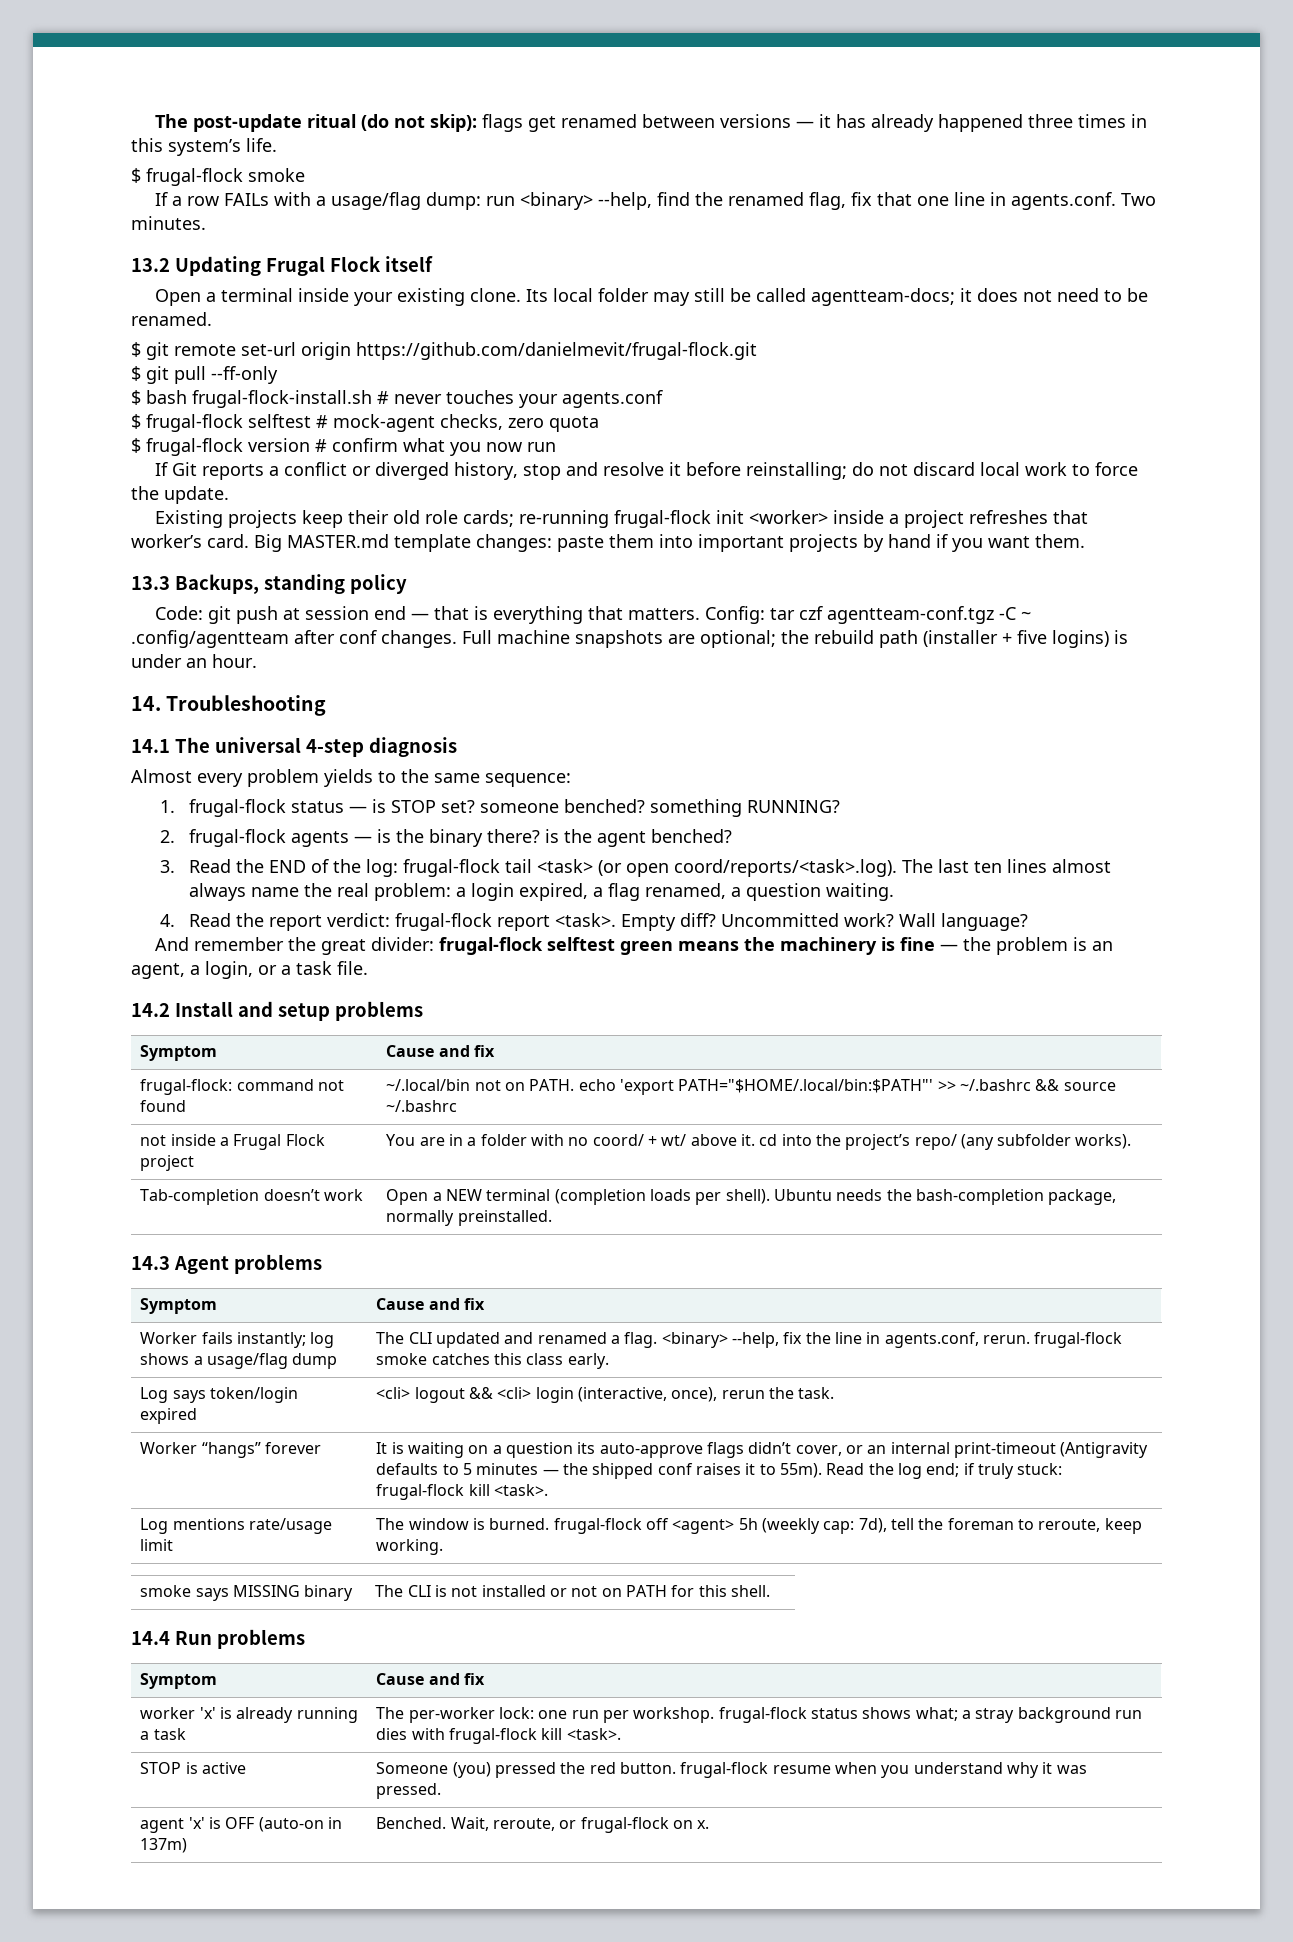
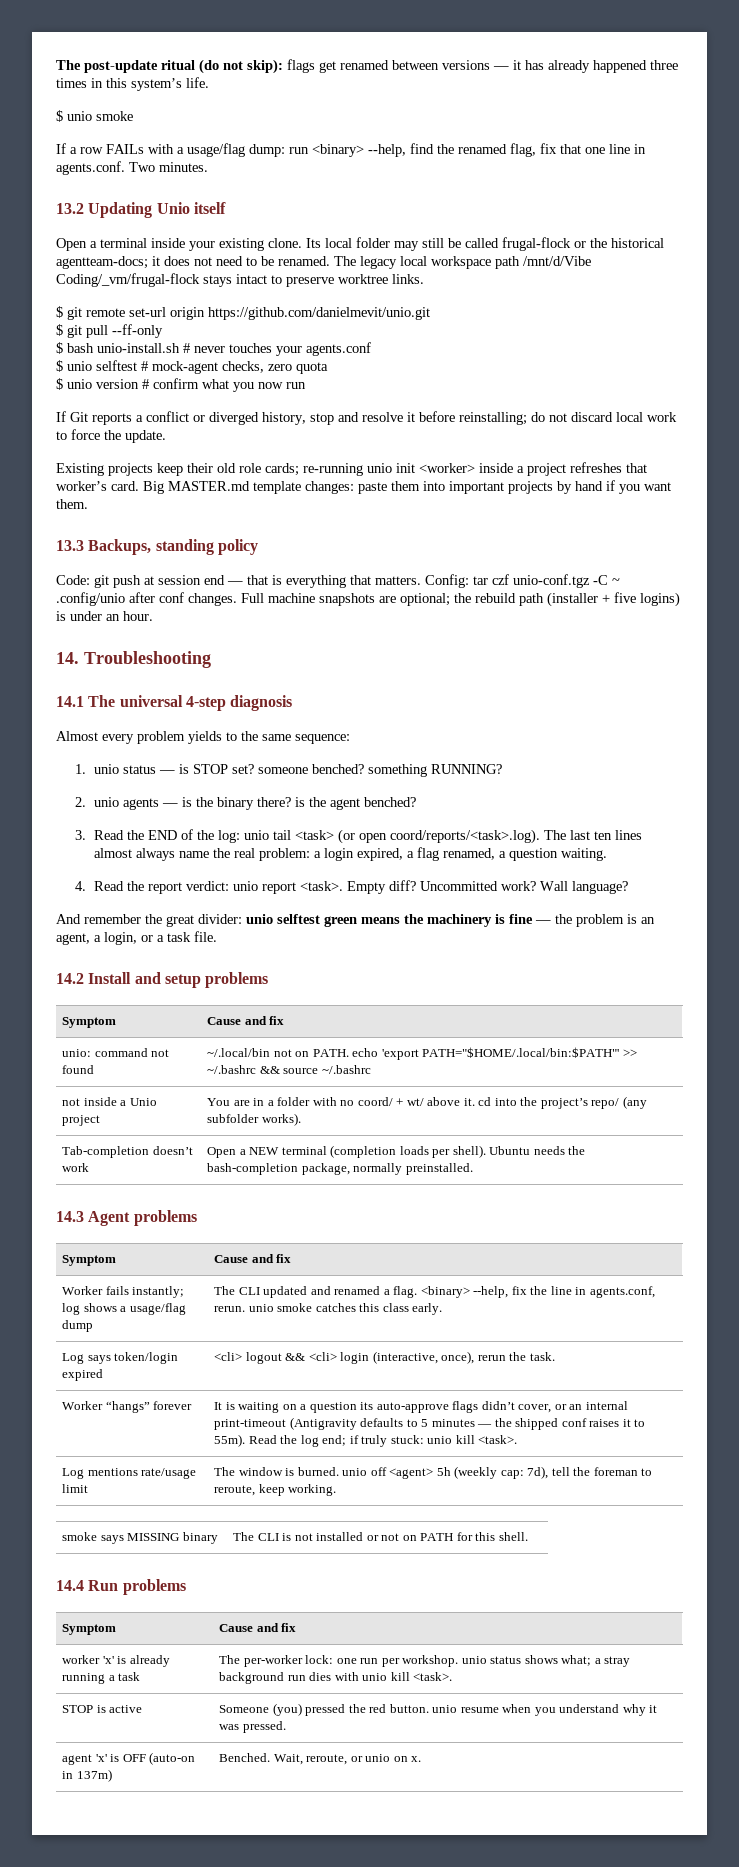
[146,168,243,186] frugal-flock -> [67,111,92,121] unio
[265,256,381,276] Frugal Flock -> [156,202,190,214] Unio
(806, 295) none -> [502,237,664,251] frugal-flock or the historical
(212, 319) none -> [334,256,591,269] [56,273,424,287] The legacy local workspace path /mnt/d/Vibe Coding/_vm/frugal-flock stays intact to preserve worktree links.
[356,342,757,360] https://github.com/danielmevit/frugal-flock.git -> [208,307,430,320] https://github.com/danielmevit/unio.git
[192,390,372,408] frugal-flock-install.sh -> [97,343,180,353] unio-install.sh
[146,414,243,432] frugal-flock -> [67,361,92,371] unio
[146,438,243,456] frugal-flock -> [67,379,92,389] unio
[613,510,711,528] frugal-flock -> [367,463,392,473] unio
[826,606,994,624] agentteam-conf.tgz -> [513,574,590,588] unio-conf.tgz
[131,630,289,648] .config/agentteam -> [56,592,125,606] .config/unio
[188,799,286,817] frugal-flock -> [94,764,120,774] unio
[188,829,286,847] frugal-flock -> [94,797,120,807] unio
[402,859,500,877] frugal-flock -> [244,830,270,840] unio
[394,913,492,931] frugal-flock -> [233,881,259,891] unio
[438,937,543,955] frugal-flock -> [246,914,273,924] unio
[140,1079,233,1095] frugal-flock: -> [62,1049,92,1057] unio:
[233,1134,325,1150] Frugal Flock -> [129,1098,157,1106] Unio
[1034,1332,1123,1348] frugal-flock -> [248,1304,274,1312] unio
[376,1484,465,1500] frugal-flock -> [427,1436,453,1444] unio
[553,1518,642,1534] frugal-flock -> [342,1468,368,1476] unio
[718,1707,807,1723] frugal-flock -> [461,1656,487,1664] unio
[449,1728,538,1744] frugal-flock -> [362,1673,388,1681] unio
[680,1762,769,1778] frugal-flock -> [432,1705,458,1713] unio
[580,1817,669,1833] frugal-flock -> [365,1754,391,1762] unio

